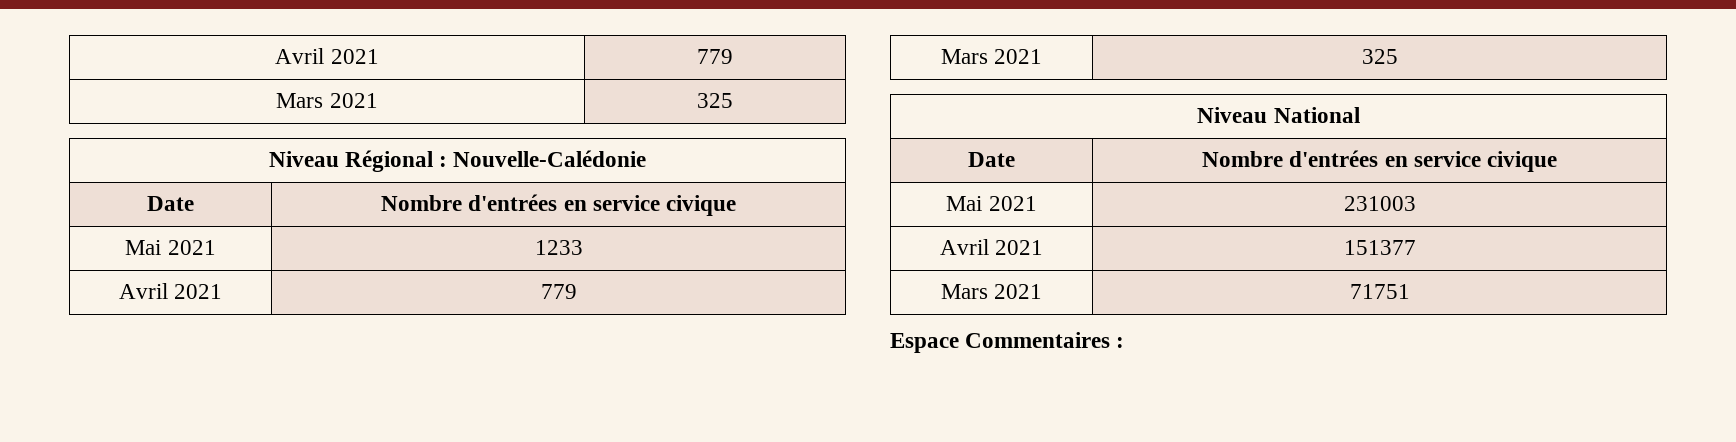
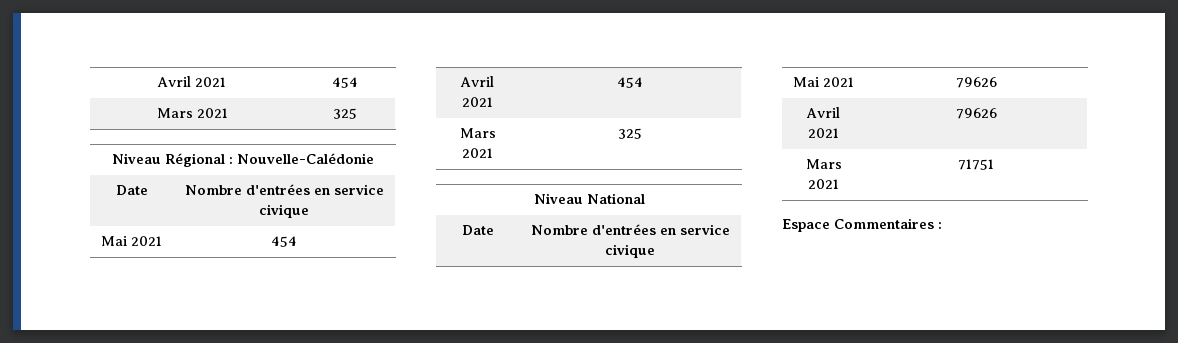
[275,48,379,64] [697,49,733,64] Avril 2021 | 779 -> [157,76,226,87] [331,77,358,88] Avril 2021 | 454
[534,240,583,255] [118,283,223,299] [540,284,577,299] 1233 // Avril 2021 | 779 -> [271,236,297,247] [460,76,494,87] [462,97,493,107] [617,77,643,88] 454 // Avril 2021 | 454
[1343,196,1416,211] [939,239,1044,255] [1343,240,1416,255] 231003 // Avril 2021 | 151377 -> [955,77,997,88] [806,107,840,118] [808,128,839,138] [955,108,997,119] 79626 // Avril 2021 | 79626

